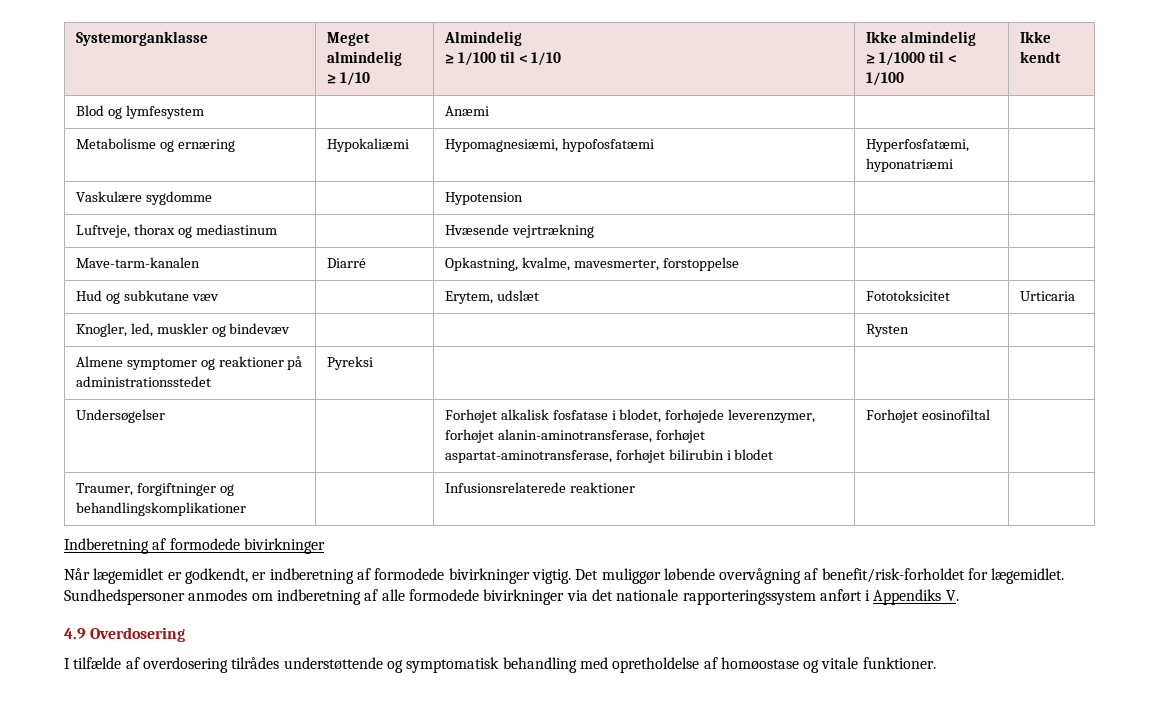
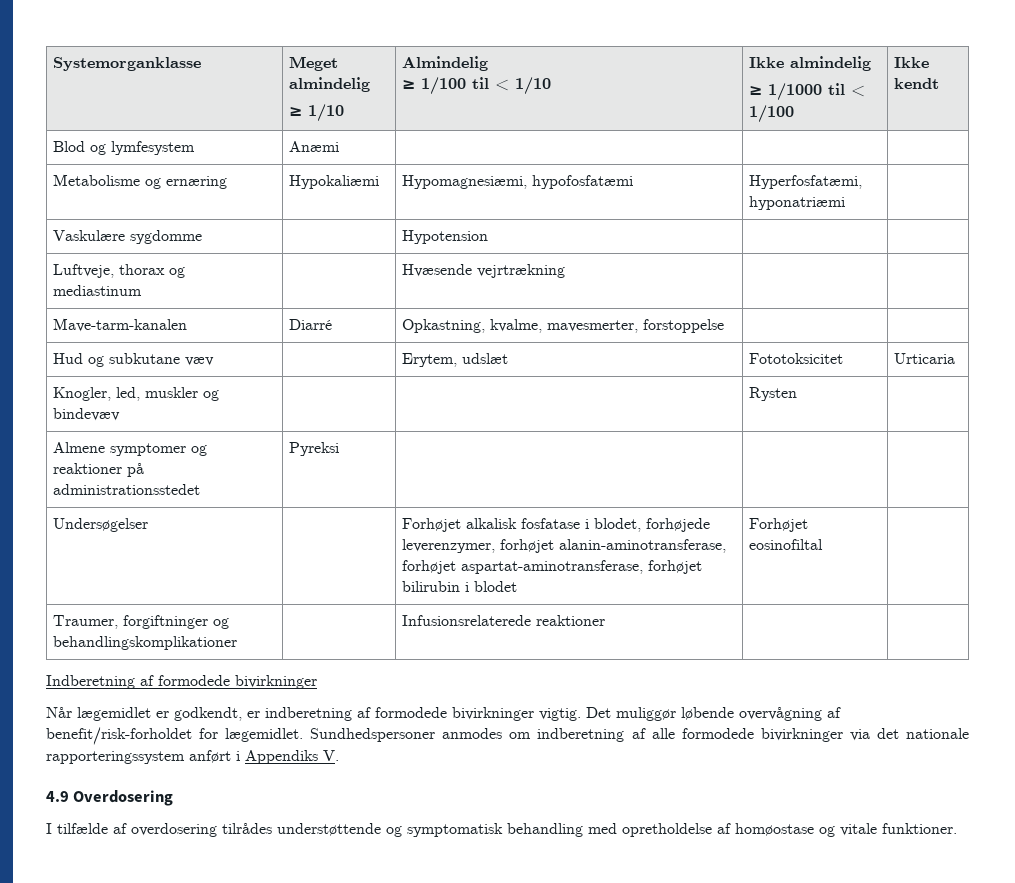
[444,106,489,116] | Anæmi -> [288,141,339,152] Anæmi |

